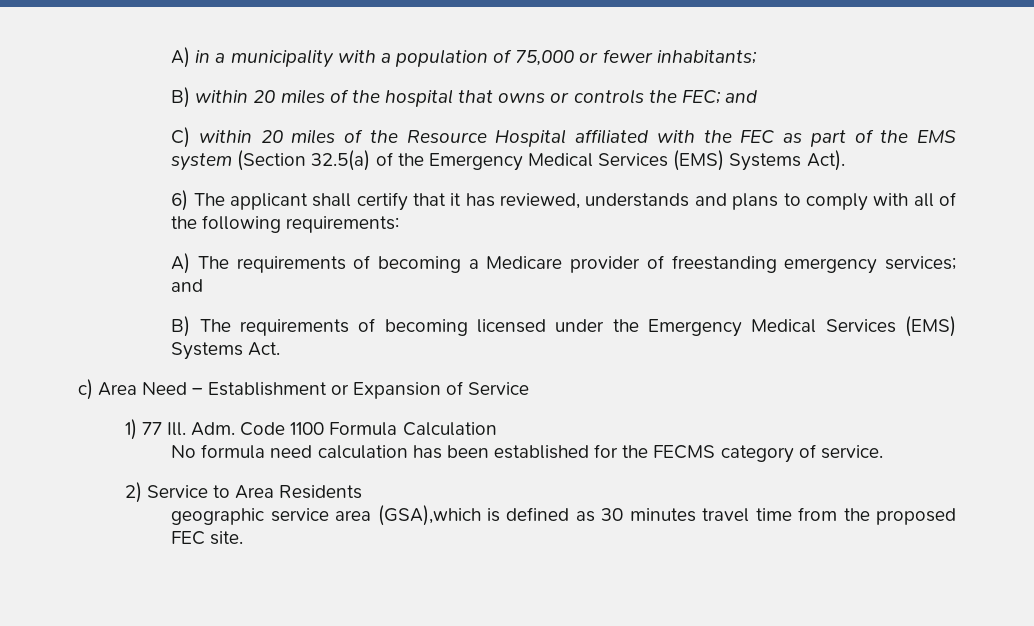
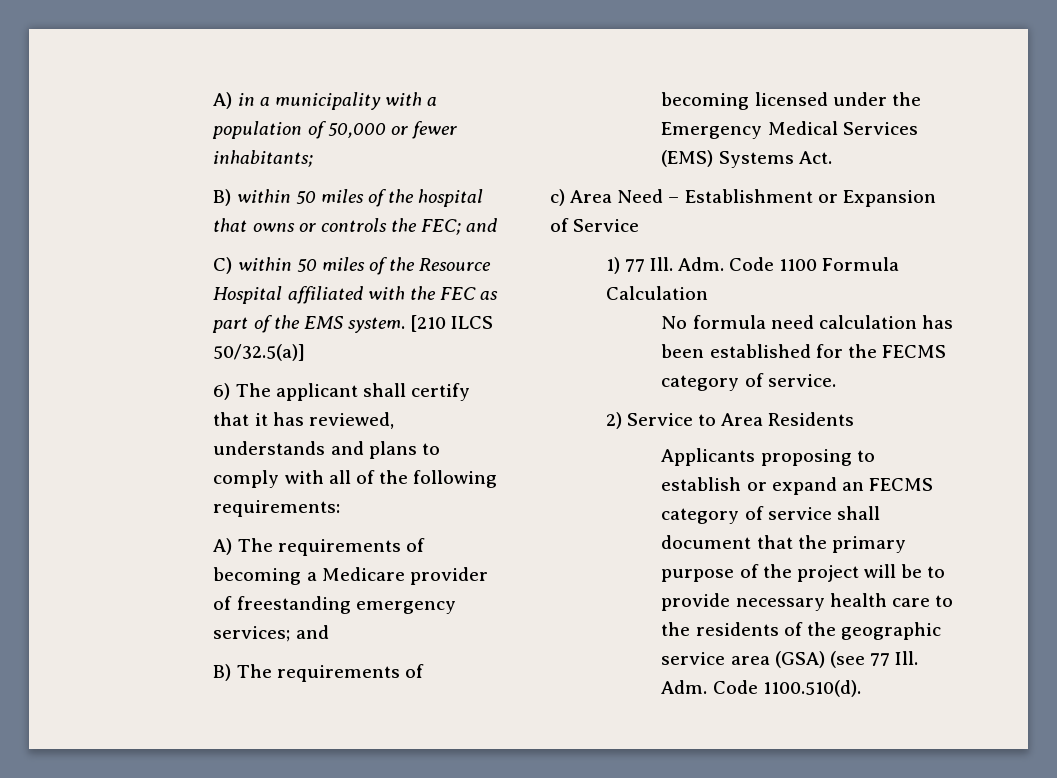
[515,50,575,66] 75,000 -> [327,123,386,138] 50,000
[253,90,276,103] 20 -> [295,191,316,204] 50
[260,130,283,143] 20 -> [296,259,317,272] 50
[171,150,845,171] system (Section 32.5(a) of the Emergency Medical Services (EMS) Systems Act). -> [347,315,494,333] [213,344,306,361] system. [210 ILCS 50/32.5(a)]
[171,505,956,526] [171,531,244,545] geographic service area (GSA),which is defined as 30 minutes travel time from the proposed FEC site. -> [661,448,875,466] [661,477,933,495] [661,506,880,524] [661,535,906,553] [661,564,946,582] [661,593,953,611] [661,622,941,640] [661,651,919,668] [661,680,861,697] Applicants proposing to establish or expand an FECMS category of service shall document that the primary purpose of the project will be to provide necessary health care to the residents of the geographic service area (GSA) (see 77 Ill. Adm. Code 1100.510(d).

